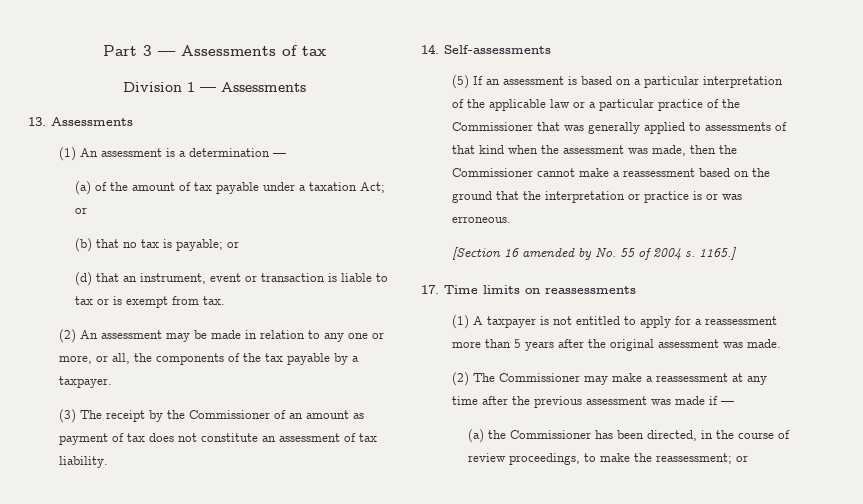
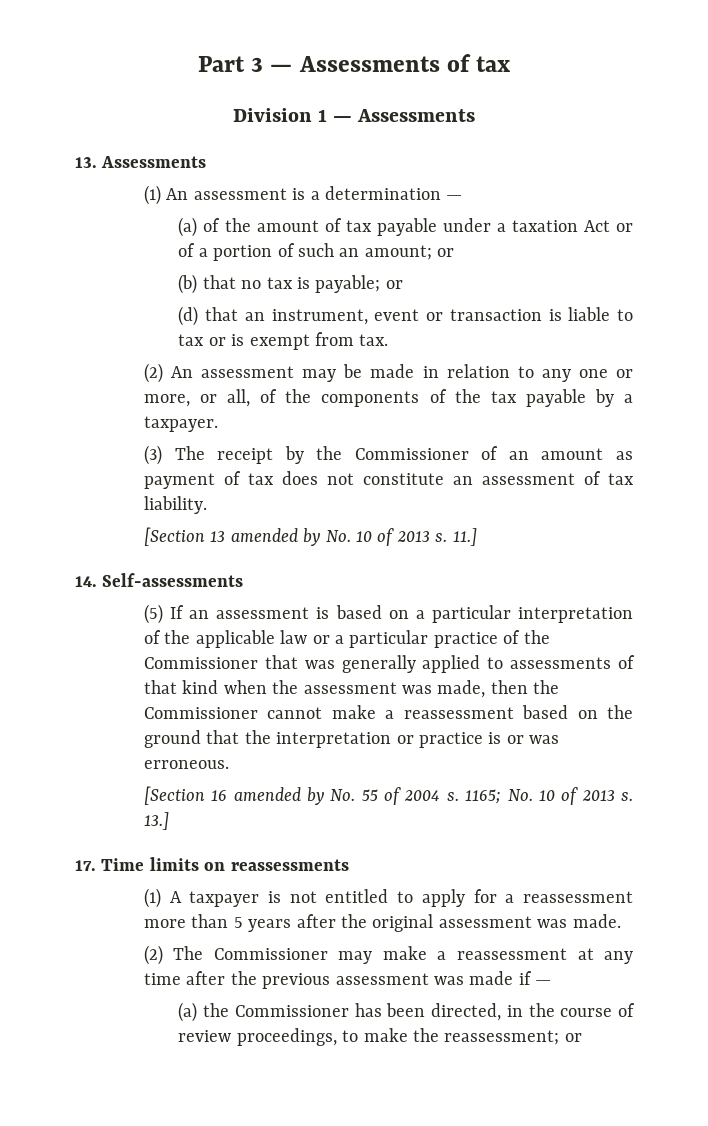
[360,182,386,193] Act; -> [583,220,633,232] [178,243,432,261] Act or of a portion of such an amount;
(131, 358) none -> [260,389,278,403] of
(109, 462) none -> [143,527,477,546] // [Section 13 amended by No. 10 of 2013 s. 11.]
[699,247,737,260] 1165.] -> [465,787,634,805] [143,812,169,830] 1165; No. 10 of 2013 s. 13.]

